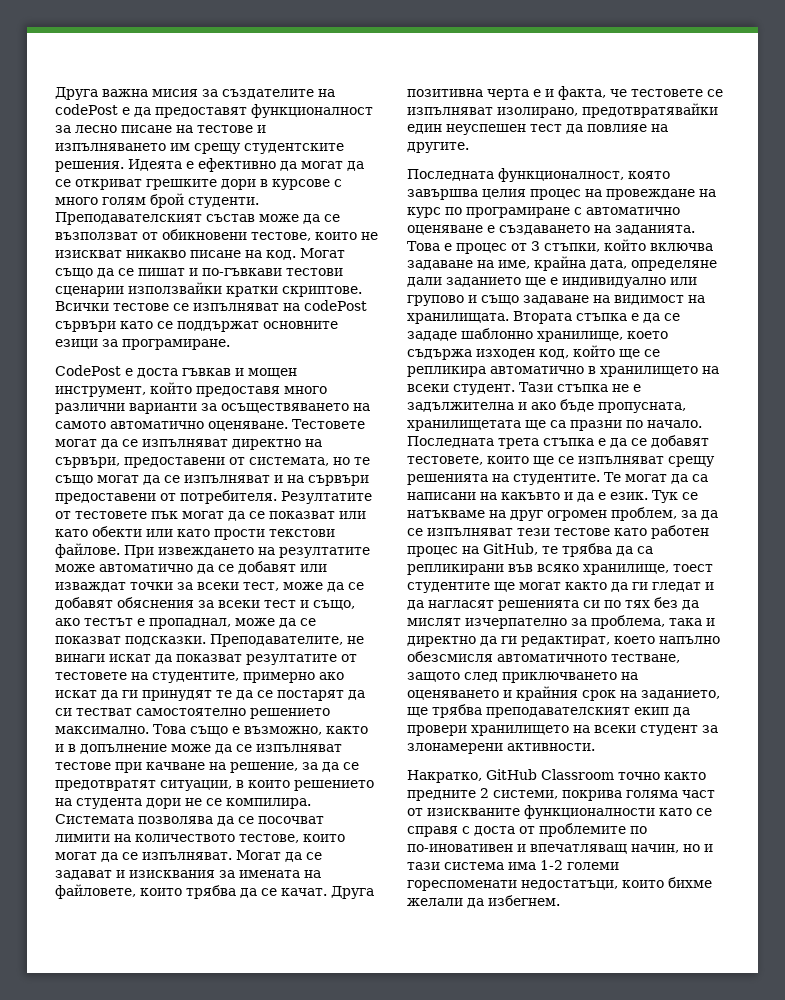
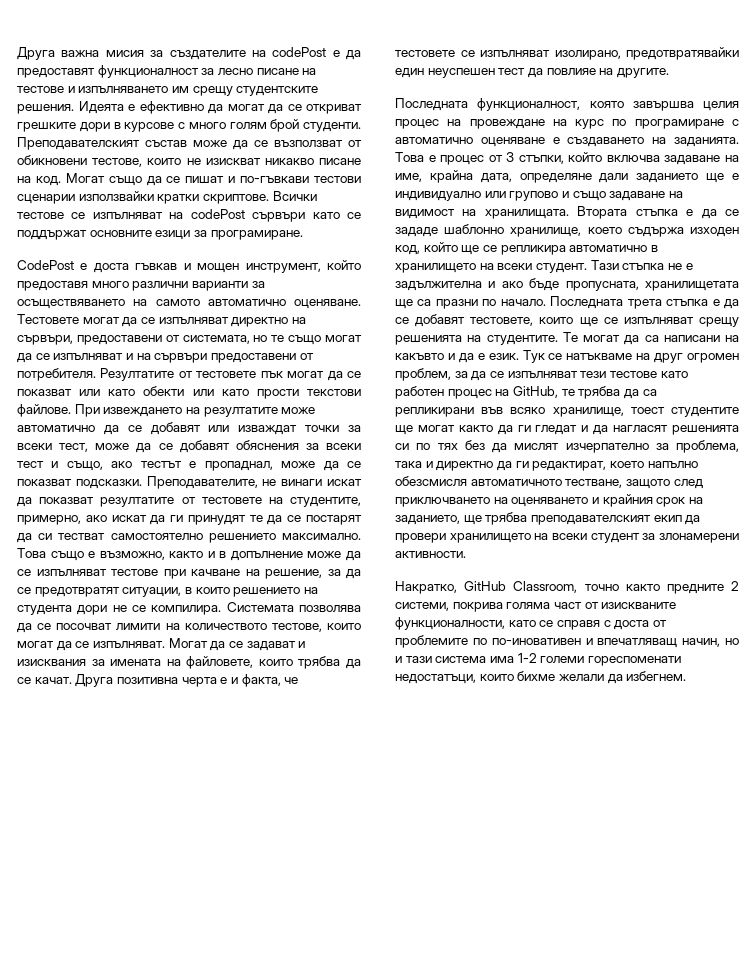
[243,672,315,683] примерно -> [17,515,81,525] примерно,
[541,769,614,780] Classroom -> [513,581,578,593] Classroom,
[524,805,655,819] функционалности -> [395,617,505,630] функционалности,

